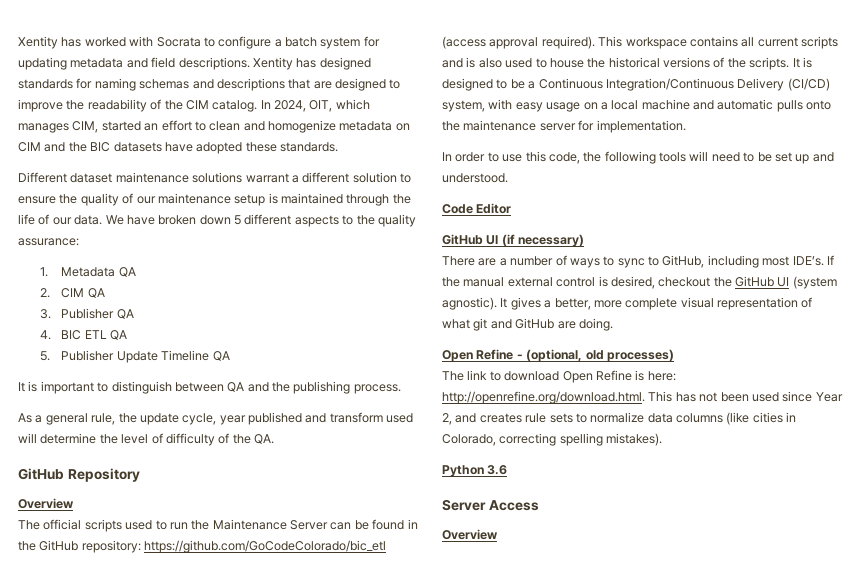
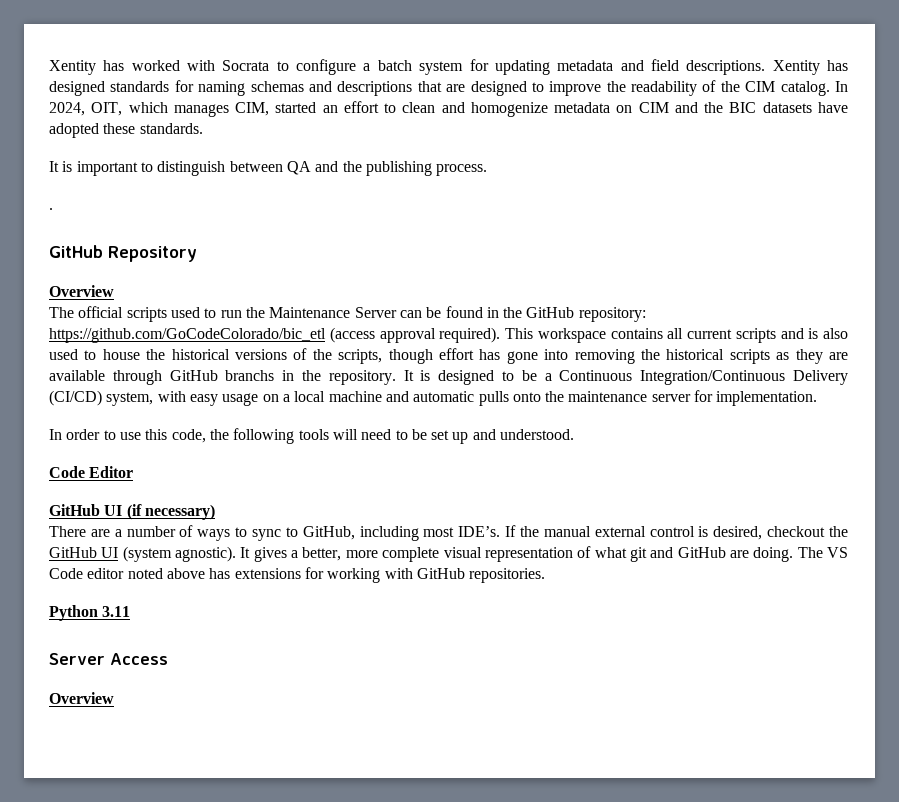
[18,172,411,183] [18,193,411,206] [18,214,416,227] [18,238,79,246] [39,267,136,277] [39,288,105,298] [39,308,134,319] [39,330,128,340] [39,350,230,363] // Different dataset maintenance solutions warrant a different solution to ensure the quality of our maintenance setup is maintained through the life of our data. We have broken down 5 different aspects to the quality assurance: // 1. Metadata QA // 2. CIM QA // 3. Publisher QA // 4. BIC ETL QA // 5. Publisher Update Timeline QA -> (203, 128) none
[18,412,414,425] [18,433,274,446] As a general rule, the update cycle, year published and transform used will determine the level of difficulty of the QA. -> [49,208,53,210] .
[749,57,790,70] scripts. -> [338,348,848,364] [49,370,396,385] scripts, though effort has gone into removing the historical scripts as they are available through GitHub branchs in the repository.
[442,349,674,362] [442,370,676,383] [442,391,843,404] [442,412,797,425] [442,433,663,446] // Open Refine - (optional, old processes) // The link to download Open Refine is here: http://openrefine.org/download.html. This has not been used since Year 2, and creates rule sets to normalize data columns (like cities in Colorado, correcting spelling mistakes). -> [797,547,849,558] [49,567,546,583] The VS Code editor noted above has extensions for working with GitHub repositories.
[487,465,508,475] 3.6 -> [102,606,131,617] 3.11

